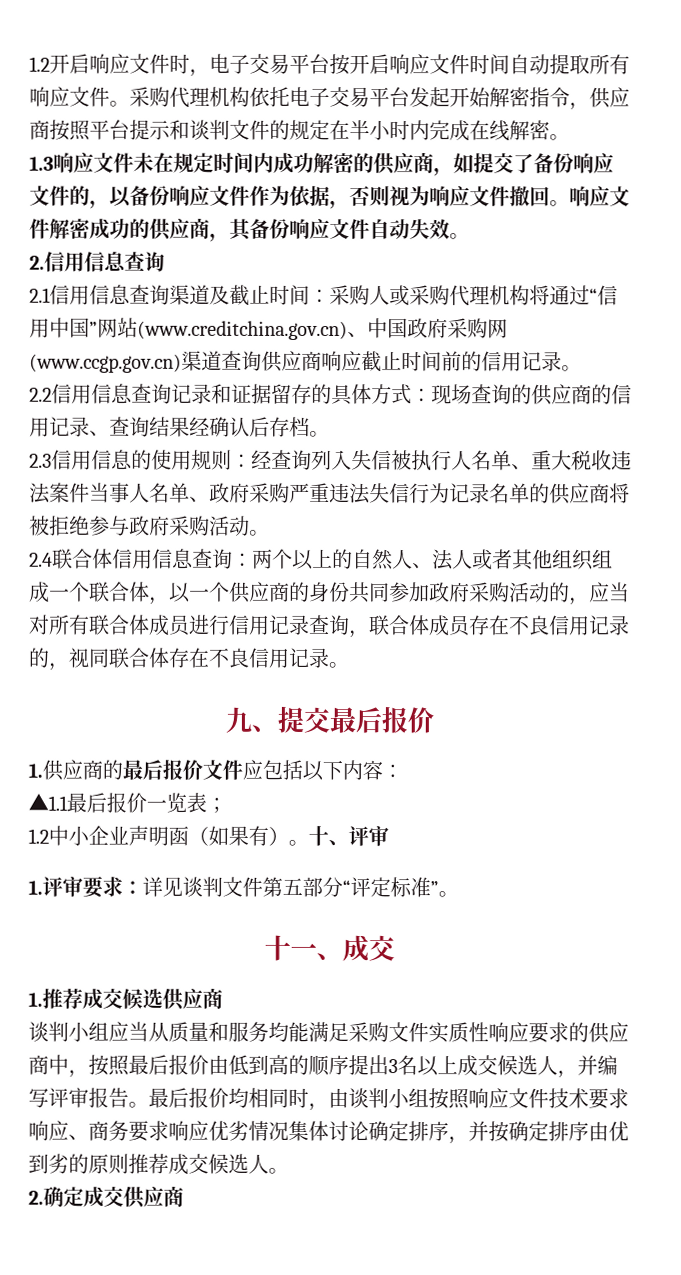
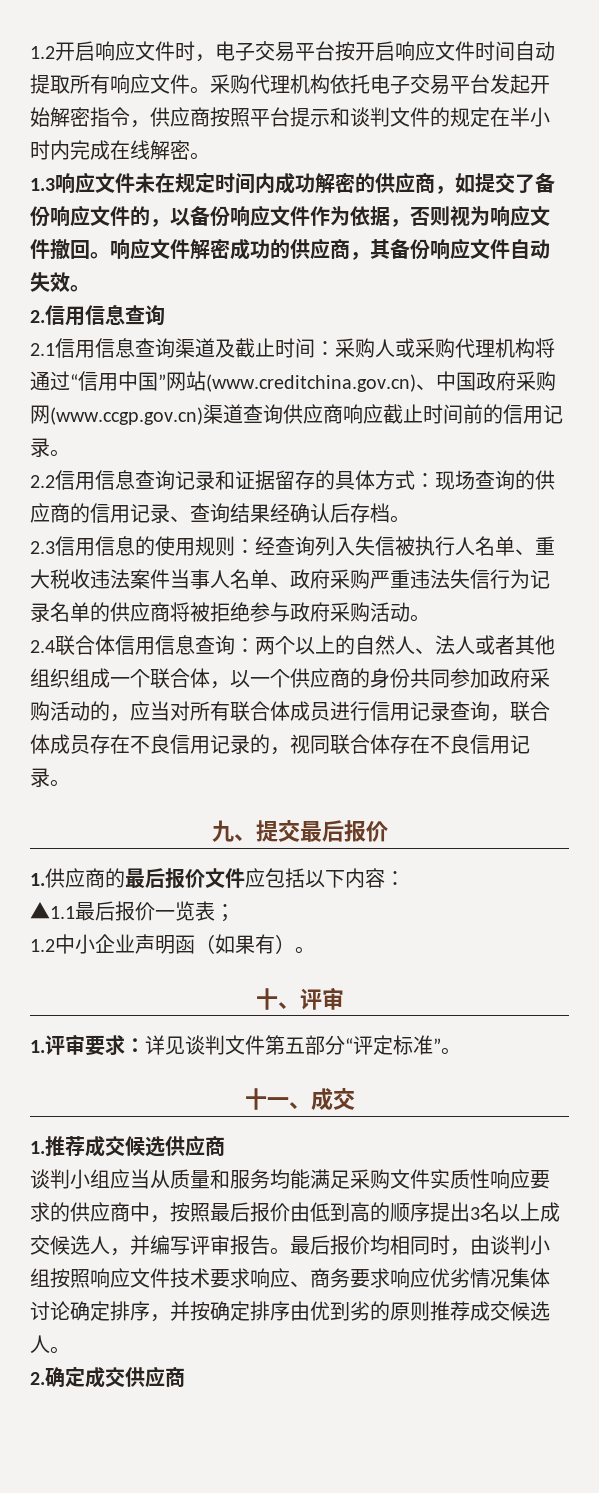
(309, 842) none -> (315, 950) //

